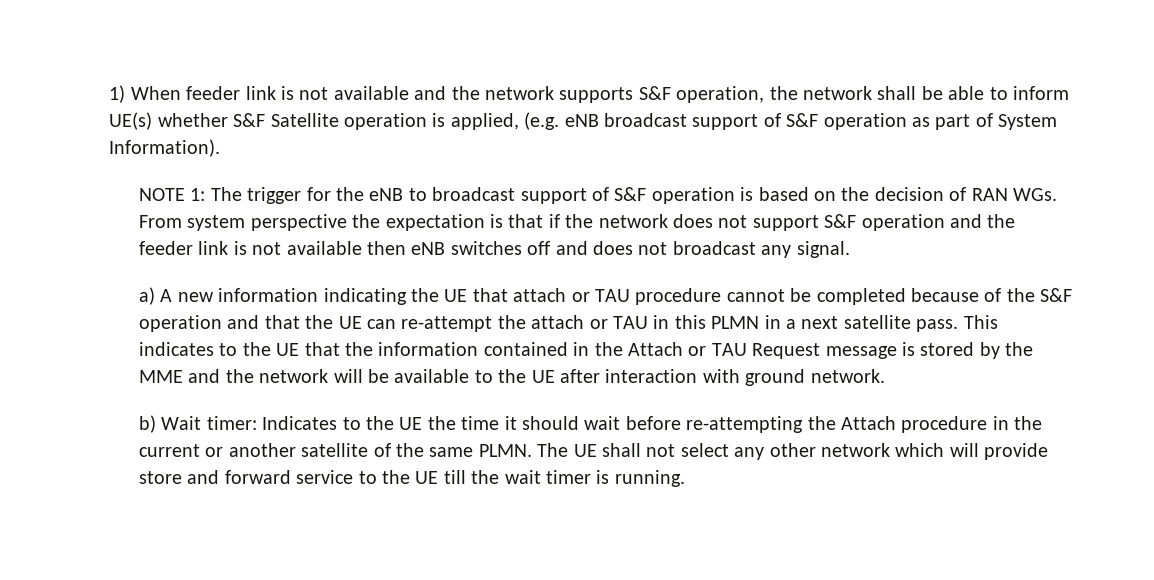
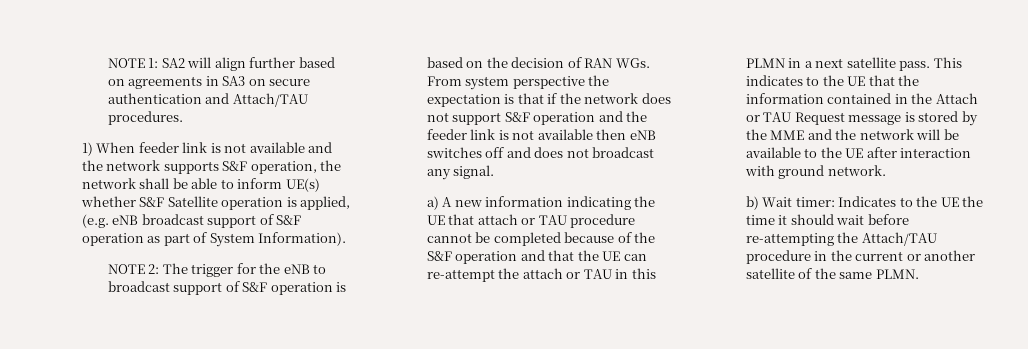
(109, 94) none -> [107,57,335,71] [107,76,311,89] [107,93,308,107] [107,111,183,125] NOTE 1: SA2 will align further based on agreements in SA3 on secure authentication and Attach/TAU procedures. //
[190,188,206,201] 1: -> [148,264,160,274] 2:
[840,416,896,430] Attach -> [861,232,937,246] Attach/TAU
[537,443,1049,460] [138,470,685,487] The UE shall not select any other network which will provide store and forward service to the UE till the wait timer is running. -> (919, 274) none

